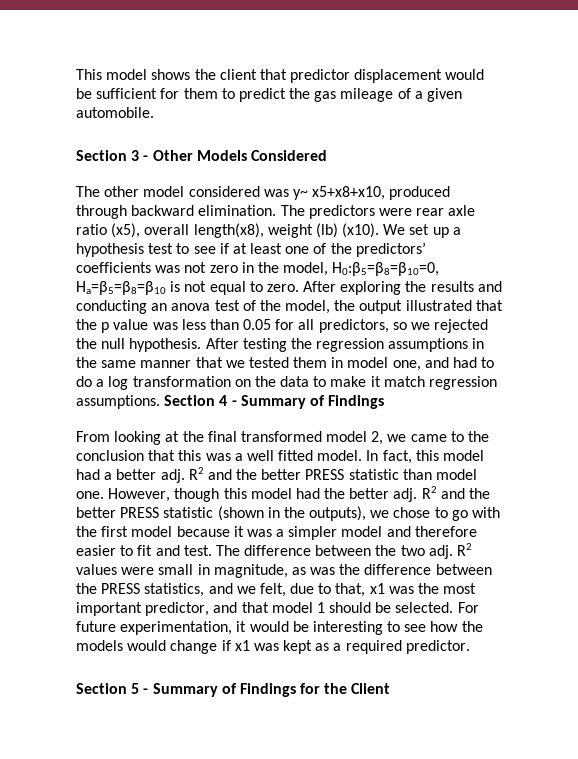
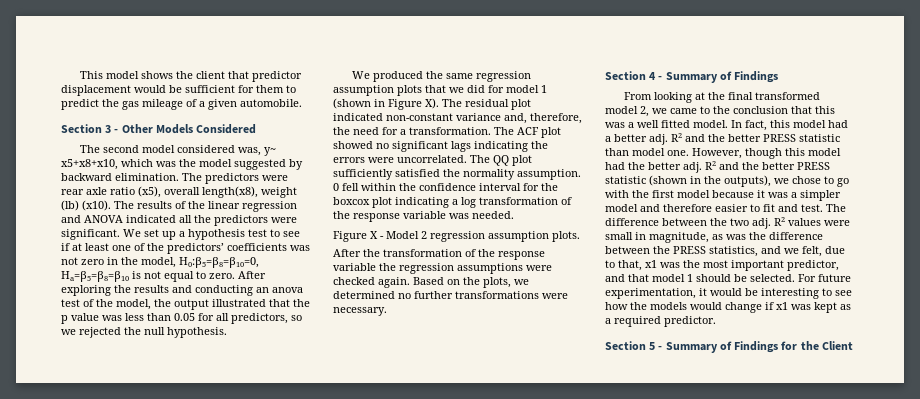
[104,186,140,197] other -> [102,145,139,153] second
[263,189,289,197] was -> [237,147,261,156] was,
[389,186,451,200] [76,205,127,219] produced through -> [121,159,303,170] which was the model suggested by
(380, 230) none -> [114,201,297,212] [61,215,297,226] [61,229,120,240] The results of the linear regression and ANOVA indicated all the predictors were significant.
[205,338,485,352] [76,357,495,371] [76,376,498,390] [76,395,160,409] After testing the regression assumptions in the same manner that we tested them in model one, and had to do a log transformation on the data to make it match regression assumptions. -> [351,71,531,82] [333,85,547,96] [333,98,531,110] [333,113,582,124] [333,127,561,138] [333,141,548,152] [333,155,532,166] [333,169,581,180] [333,183,558,191] [333,197,572,208] [333,211,514,222] [333,231,580,242] [333,249,545,260] [333,263,552,274] [333,277,529,288] [333,291,568,299] [333,307,387,316] // We produced the same regression assumption plots that we did for model 1 (shown in Figure X). The residual plot indicated non-constant variance and, therefore, the need for a transformation. The ACF plot showed no significant lags indicating the errors were uncorrelated. The QQ plot sufficiently satisfied the normality assumption. 0 fell within the confidence interval for the boxcox plot indicating a log transformation of the response variable was needed. // Figure X - Model 2 regression assumption plots. // After the transformation of the response variable the regression assumptions were checked again. Based on the plots, we determined no further transformations were necessary. //

